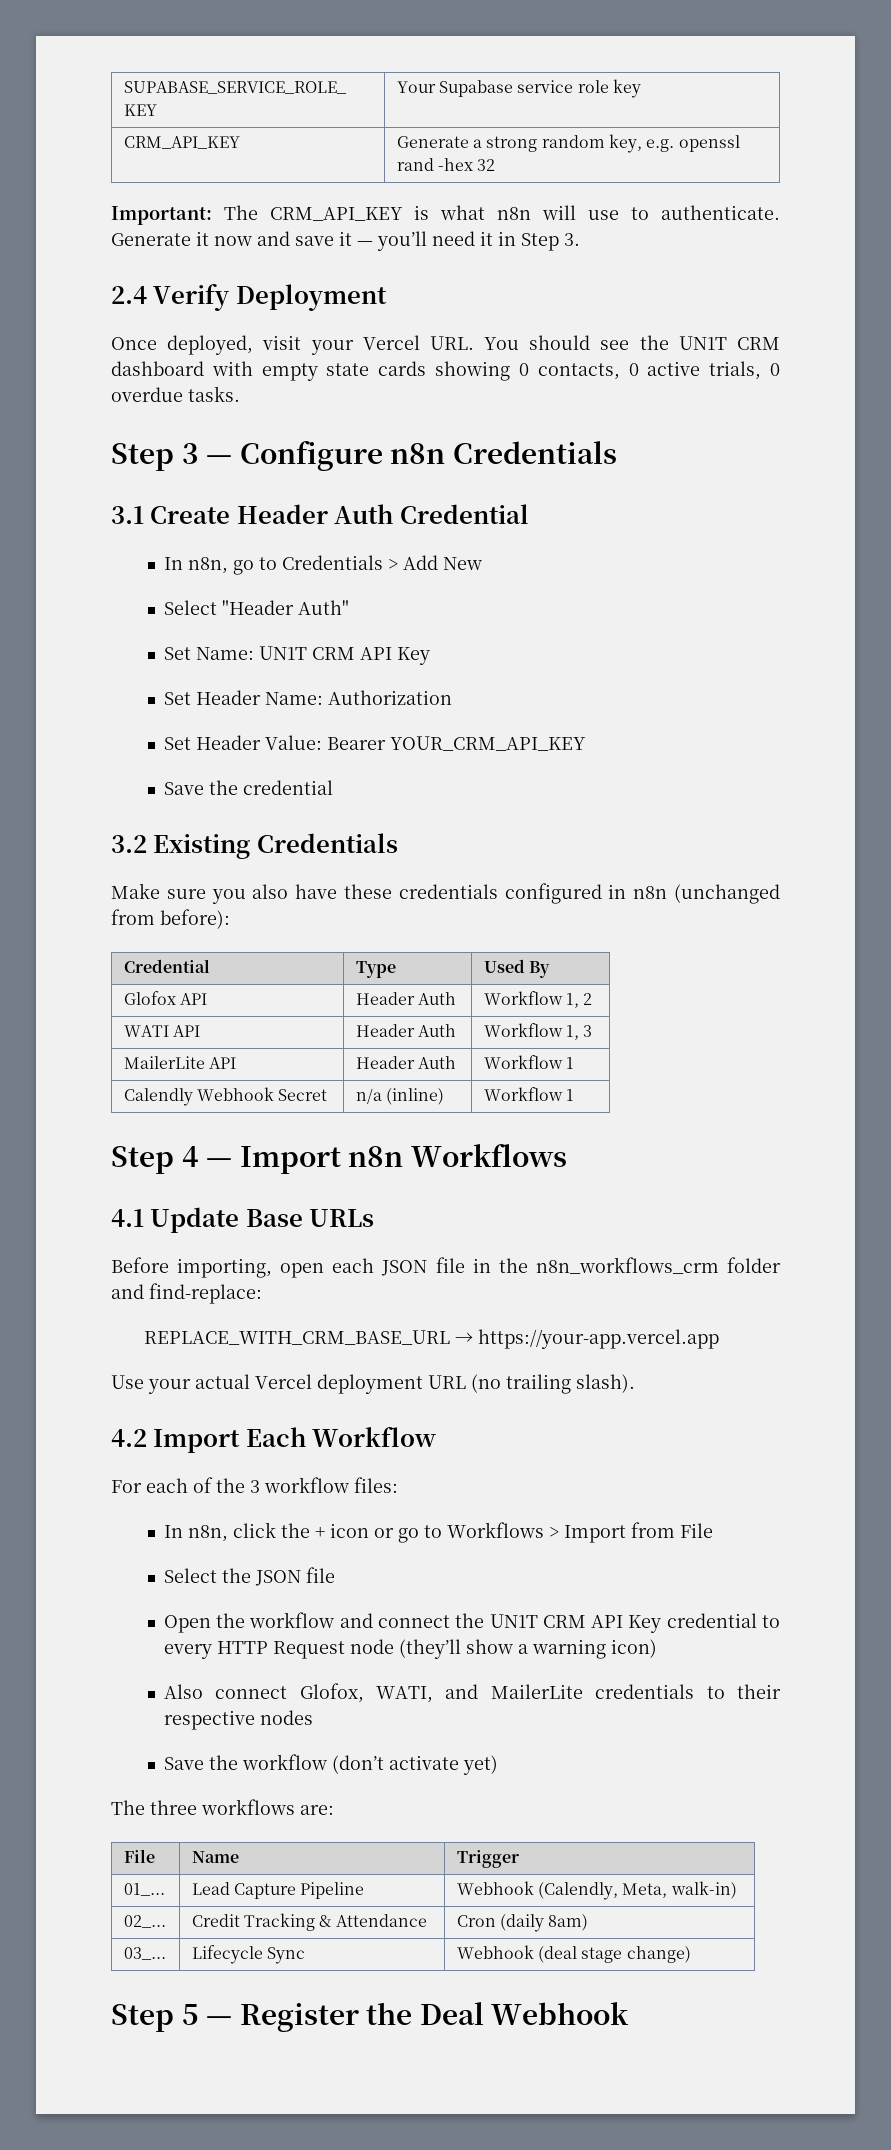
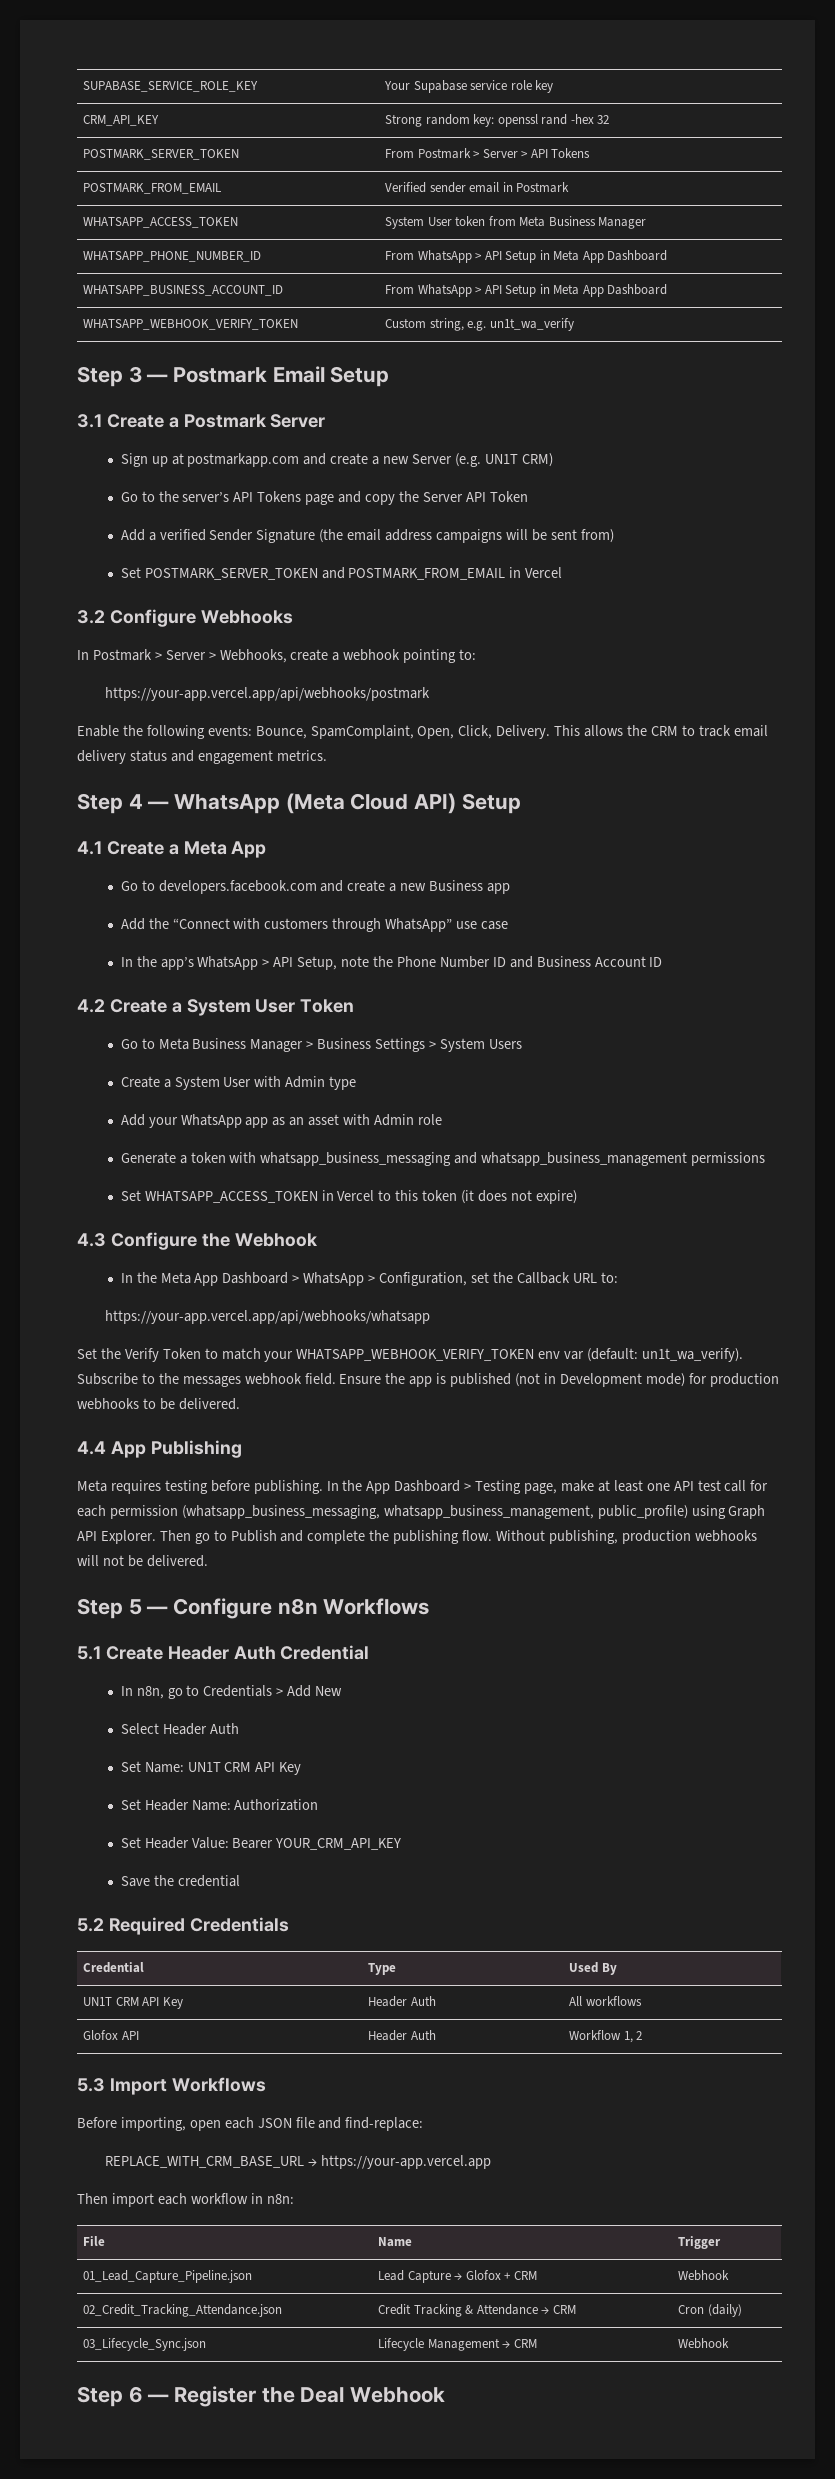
[396,134,740,153] [396,158,496,171] [111,205,780,225] [111,231,580,251] [111,283,387,311] [111,335,780,355] [111,361,781,381] [111,386,240,402] [111,441,617,471] [111,506,144,524] Generate a strong random key, e.g. openssl rand -hex 32 // Important: The CRM_API_KEY is what n8n will use to authenticate. Generate it now and save it — you’ll need it in Step 3. // 2.4 Verify Deployment // Once deployed, visit your Vercel URL. You should see the UN1T CRM dashboard with empty state cards showing 0 contacts, 0 active trials, 0 overdue tasks. // Step 3 — Configure n8n Credentials // 3.1 -> [385,114,610,127] [83,149,240,160] [385,148,591,159] [83,183,222,194] [385,182,570,193] [83,217,239,228] [385,216,647,229] [83,251,262,262] [385,250,668,263] [83,285,284,296] [385,284,668,297] [83,319,299,330] [385,318,574,331] [77,366,390,387] [77,414,326,428] [120,453,553,467] [120,491,528,505] [120,529,614,543] [120,567,563,580] [77,609,293,627] [77,649,477,663] [104,687,430,701] [77,725,768,739] [77,750,327,764] [77,793,521,814] [77,841,267,858] [120,880,511,894] [120,918,509,932] [120,956,663,970] [77,999,355,1016] [120,1038,522,1052] [120,1076,357,1090] [120,1114,442,1128] [120,1152,766,1166] [120,1190,577,1204] [77,1232,318,1250] [120,1272,618,1286] [104,1310,430,1324] [77,1348,744,1362] [77,1373,779,1387] [77,1398,240,1410] [77,1440,242,1458] [77,1480,769,1494] [77,1505,766,1519] [77,1530,757,1544] [77,1555,208,1567] [77,1598,430,1619] [77,1646,101,1660] Strong random key: openssl rand -hex 32 // POSTMARK_SERVER_TOKEN | From Postmark > Server > API Tokens // POSTMARK_FROM_EMAIL | Verified sender email in Postmark // WHATSAPP_ACCESS_TOKEN | System User token from Meta Business Manager // WHATSAPP_PHONE_NUMBER_ID | From WhatsApp > API Setup in Meta App Dashboard // WHATSAPP_BUSINESS_ACCOUNT_ID | From WhatsApp > API Setup in Meta App Dashboard // WHATSAPP_WEBHOOK_VERIFY_TOKEN | Custom string, e.g. un1t_wa_verify // Step 3 — Postmark Email Setup // 3.1 Create a Postmark Server // Sign up at postmarkapp.com and create a new Server (e.g. UN1T CRM) // Go to the server’s API Tokens page and copy the Server API Token // Add a verified Sender Signature (the email address campaigns will be sent from) // Set POSTMARK_SERVER_TOKEN and POSTMARK_FROM_EMAIL in Vercel // 3.2 Configure Webhooks // In Postmark > Server > Webhooks, create a webhook pointing to: // https://your-app.vercel.app/api/webhooks/postmark // Enable the following events: Bounce, SpamComplaint, Open, Click, Delivery. This allows the CRM to track email delivery status and engagement metrics. // Step 4 — WhatsApp (Meta Cloud API) Setup // 4.1 Create a Meta App // Go to developers.facebook.com and create a new Business app // Add the “Connect with customers through WhatsApp” use case // In the app’s WhatsApp > API Setup, note the Phone Number ID and Business Account ID // 4.2 Create a System User Token // Go to Meta Business Manager > Business Settings > System Users // Create a System User with Admin type // Add your WhatsApp app as an asset with Admin role // Generate a token with whatsapp_business_messaging and whatsapp_business_management permissions // Set WHATSAPP_ACCESS_TOKEN in Vercel to this token (it does not expire) // 4.3 Configure the Webhook // In the Meta App Dashboard > WhatsApp > Configuration, set the Callback URL to: // https://your-app.vercel.app/api/webhooks/whatsapp // Set the Verify Token to match your WHATSAPP_WEBHOOK_VERIFY_TOKEN env var (default: un1t_wa_verify). Subscribe to the messages webhook field. Ensure the app is published (not in Development mode) for production webhooks to be delivered. // 4.4 App Publishing // Meta requires testing before publishing. In the App Dashboard > Testing page, make at least one API test call for each permission (whatsapp_business_messaging, whatsapp_business_management, public_profile) using Graph API Explorer. Then go to Publish and complete the publishing flow. Without publishing, production webhooks will not be delivered. // Step 5 — Configure n8n Workflows // 5.1
[221,600,349,615] "Header Auth" -> [162,1723,239,1735] Header Auth
[111,833,398,859] [111,883,780,904] [111,909,230,929] [123,959,210,973] [355,961,396,978] [483,959,551,978] 3.2 Existing Credentials // Make sure you also have these credentials configured in n8n (unchanged from before): // Credential | Type | Used By -> [77,1917,289,1935] [83,1962,145,1973] [368,1963,397,1975] [569,1962,617,1975] [83,1997,183,2009] [368,1996,436,2007] [569,1996,642,2006] 5.2 Required Credentials // Credential | Type | Used By // UN1T CRM API Key | Header Auth | All workflows
[123,1025,201,1037] [355,1024,457,1037] [483,1023,593,1040] [123,1056,237,1069] [355,1056,457,1069] [483,1055,575,1069] [123,1087,328,1106] [355,1088,445,1105] [483,1087,575,1101] [111,1144,567,1174] [111,1207,375,1233] // WATI API | Header Auth | Workflow 1, 3 // MailerLite API | Header Auth | Workflow 1 // Calendly Webhook Secret | n/a (inline) | Workflow 1 // Step 4 — Import n8n Workflows // 4.1 Update Base URLs -> [77,2077,266,2095] // 5.3 Import Workflows
[472,1257,781,1274] in the n8n_workflows_crm folder -> (315, 2122) none
[111,1374,635,1394] [111,1426,437,1453] [111,1477,398,1493] [163,1522,713,1543] [163,1567,335,1586] [163,1612,780,1633] [163,1639,657,1659] [163,1683,781,1703] [163,1710,313,1730] [163,1754,498,1775] [111,1799,334,1815] Use your actual Vercel deployment URL (no trailing slash). // 4.2 Import Each Workflow // For each of the 3 workflow files: // In n8n, click the + icon or go to Workflows > Import from File // Select the JSON file // Open the workflow and connect the UN1T CRM API Key credential to every HTTP Request node (they’ll show a warning icon) // Also connect Glofox, WATI, and MailerLite credentials to their respective nodes // Save the workflow (don’t activate yet) // The three workflows are: -> [77,2193,294,2207] Then import each workflow in n8n:
[123,1883,165,1896] 01_... -> [83,2270,253,2283] 01_Lead_Capture_Pipeline.json
[300,1882,365,1899] [456,1881,737,1900] [123,1915,166,1928] Pipeline | Webhook (Calendly, Meta, walk-in) // 02_... -> [454,2270,537,2281] [678,2270,730,2281] [83,2304,283,2317] → Glofox + CRM | Webhook // 02_Credit_Tracking_Attendance.json
(427, 1920) none -> [541,2305,576,2315] → CRM
[500,1914,589,1932] [123,1947,166,1960] [191,1945,306,1964] [456,1945,691,1963] [111,2004,199,2032] (daily 8am) // 03_... | Lifecycle Sync | Webhook (deal stage change) // Step 5 -> [707,2304,742,2317] [83,2338,207,2351] [378,2338,537,2351] [678,2338,730,2349] [77,2386,143,2407] (daily) // 03_Lifecycle_Sync.json | Lifecycle Management → CRM | Webhook // Step 6

